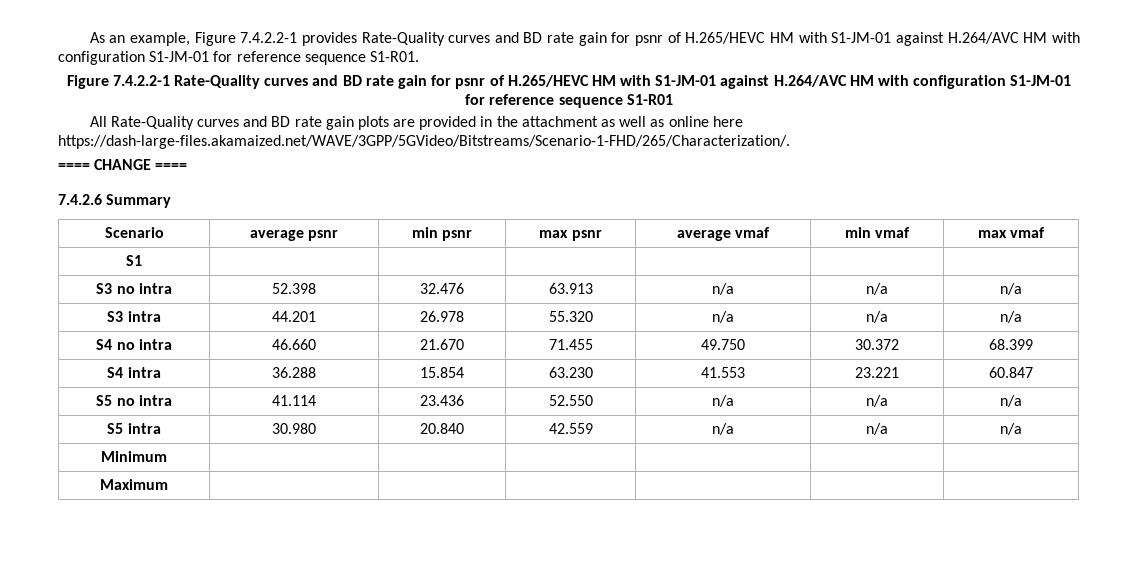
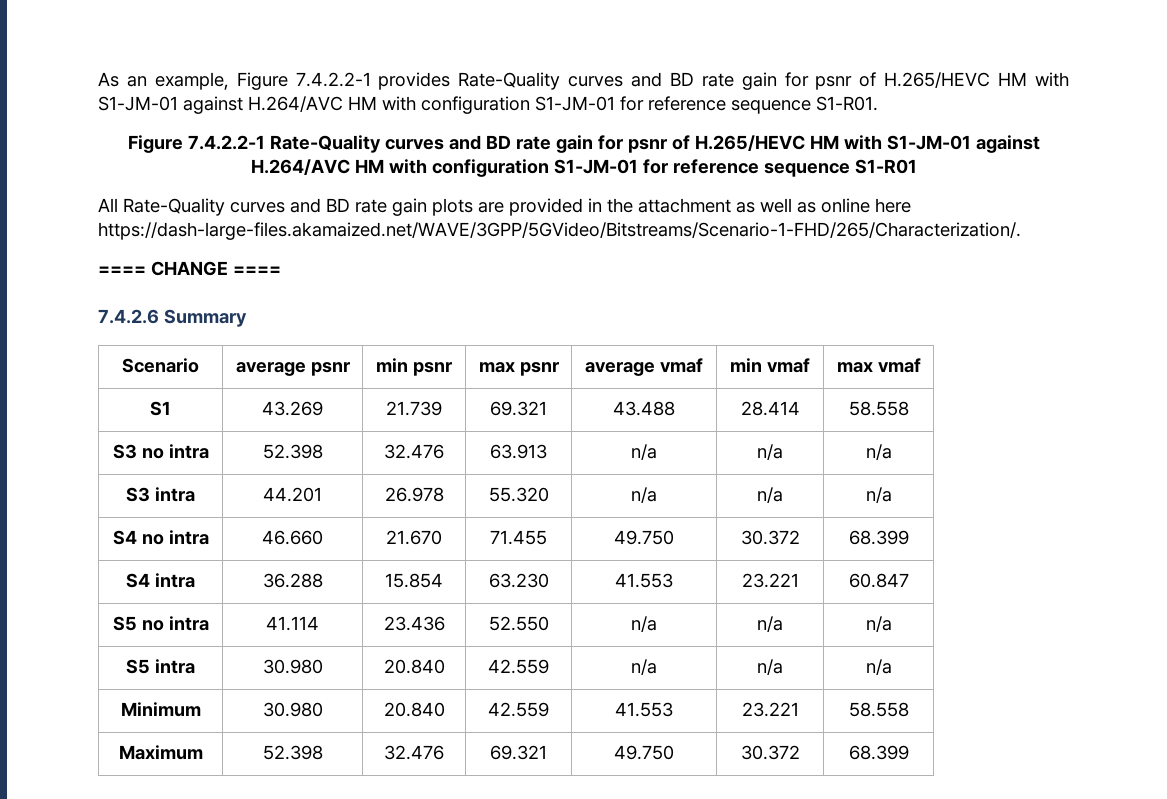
(142, 260) | | | | | -> [262,401,323,416] [386,401,442,416] [490,401,547,416] [613,401,675,416] [740,401,800,416] [848,401,909,416] 43.269 | 21.739 | 69.321 | 43.488 | 28.414 | 58.558
[100,479,168,490] | | | | | // Maximum | | | | | | -> [262,702,323,717] [383,702,445,717] [488,702,549,717] [615,702,673,717] [741,702,799,717] [848,702,909,717] [118,745,203,760] [262,745,323,760] [384,745,444,760] [490,745,547,760] [614,745,674,760] [740,745,800,760] [848,745,909,760] 30.980 | 20.840 | 42.559 | 41.553 | 23.221 | 58.558 // Maximum | 52.398 | 32.476 | 69.321 | 49.750 | 30.372 | 68.399

